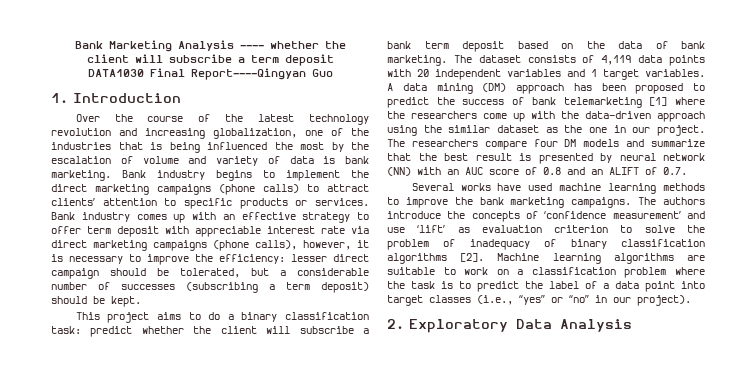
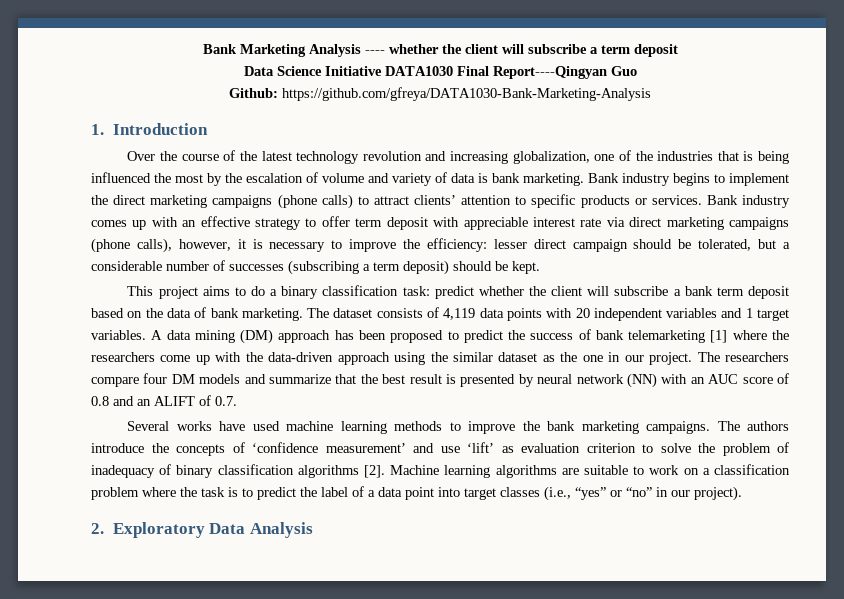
(334, 60) none -> [243,66,382,76] Data Science Initiative
(333, 73) none -> [229,87,651,101] // Github: https://github.com/gfreya/DATA1030-Bank-Marketing-Analysis

